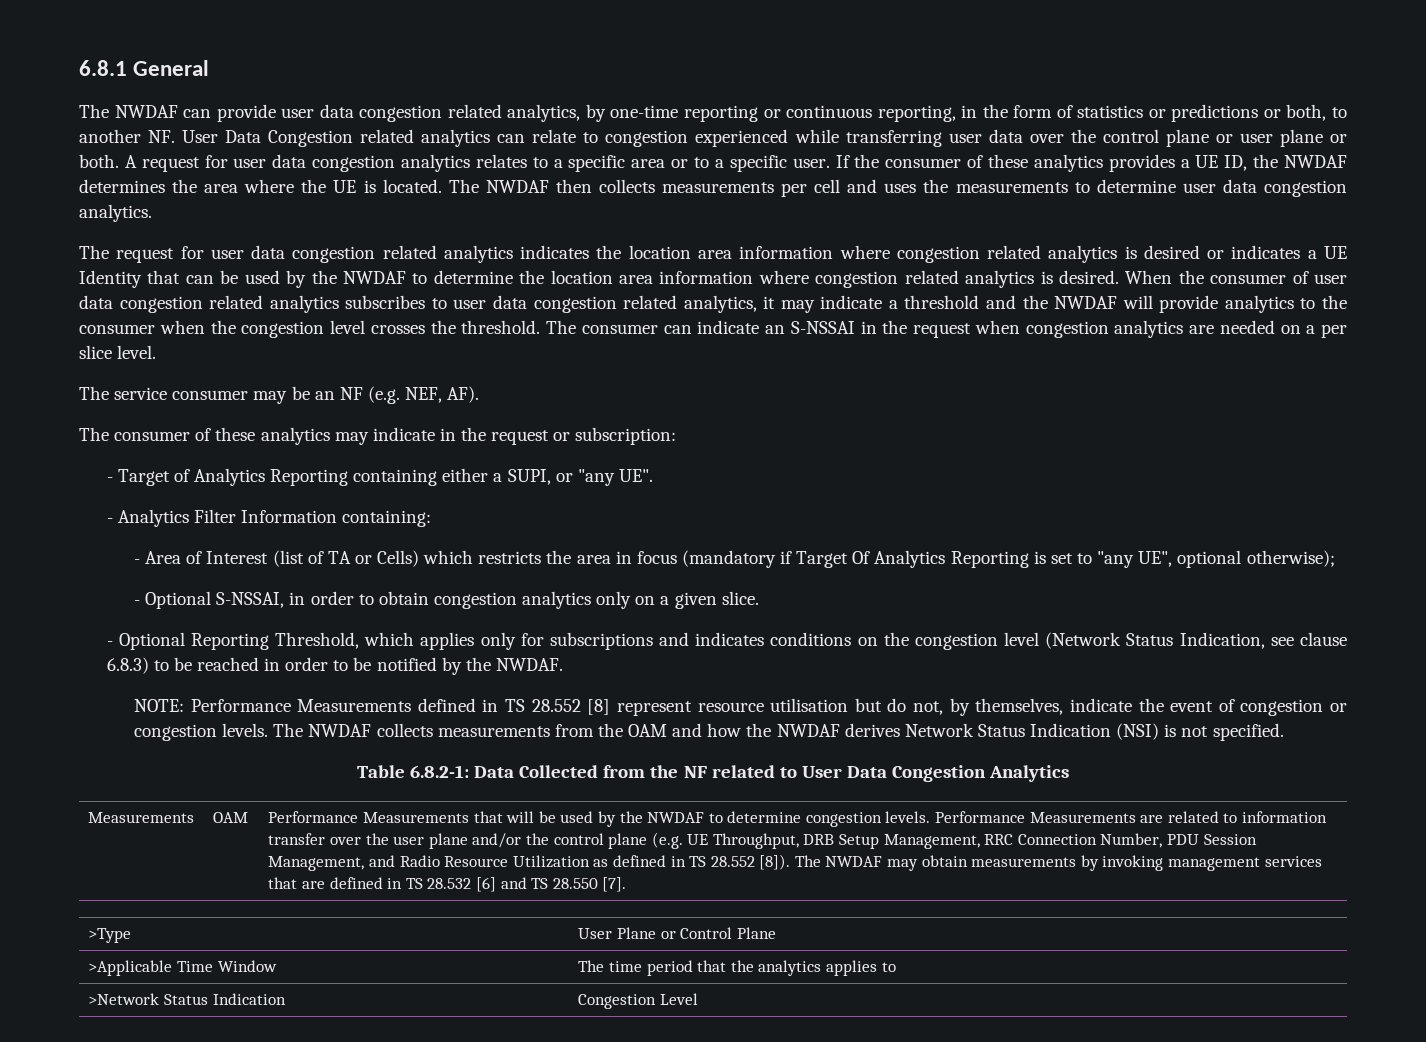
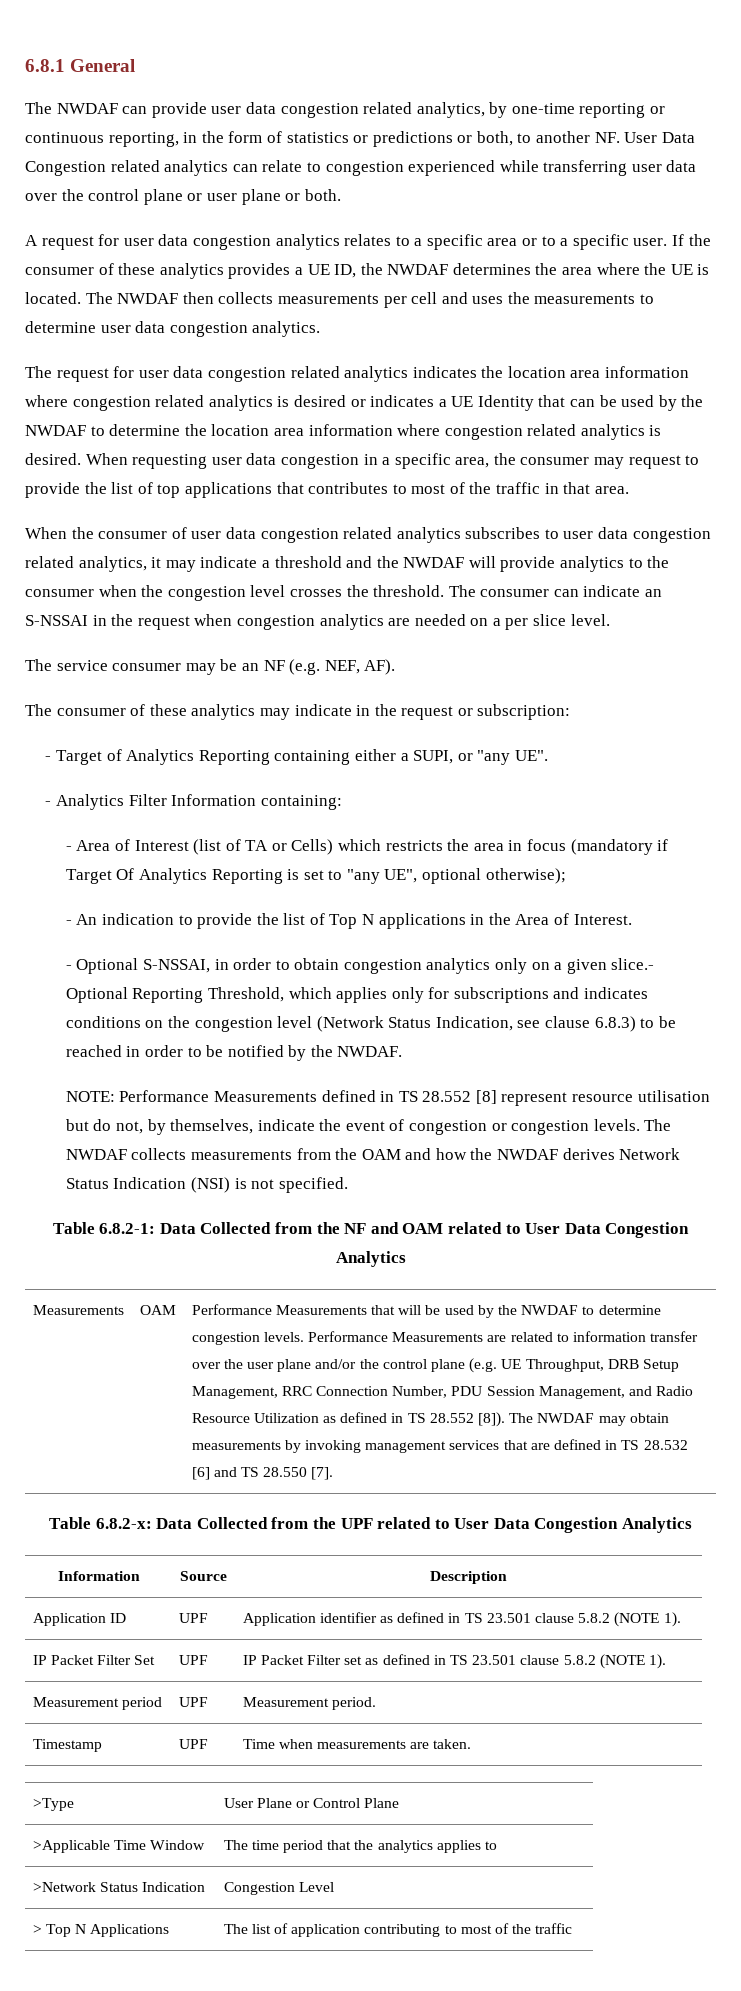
(119, 161) none -> (341, 195) //
(1173, 277) none -> [132,453,700,469] [25,482,629,498] [25,527,67,539] requesting user data congestion in a specific area, the consumer may request to provide the list of top applications that contributes to most of the traffic in that area. // When
(1335, 558) none -> [65,913,632,929] // - An indication to provide the list of Top N applications in the Area of Interest.
[721,591,759,605] [106,641,113,646] slice. // - -> [611,958,655,970] slice.-
(707, 772) none -> [370,1222,444,1234] and OAM
(627, 884) none -> [48,1517,693,1533] [57,1571,140,1581] [180,1571,227,1581] [430,1571,507,1584] [32,1613,126,1626] [178,1613,208,1623] [242,1612,681,1627] [32,1655,156,1665] [178,1655,208,1665] [242,1654,666,1669] [32,1697,162,1710] [178,1697,208,1707] [242,1697,376,1710] [32,1739,102,1752] [178,1739,208,1749] [242,1739,472,1749] // Table 6.8.2-x: Data Collected from the UPF related to User Data Congestion Analytics // Information | Source | Description // Application ID | UPF | Application identifier as defined in TS 23.501 clause 5.8.2 (NOTE 1). // IP Packet Filter Set | UPF | IP Packet Filter set as defined in TS 23.501 clause 5.8.2 (NOTE 1). // Measurement period | UPF | Measurement period. // Timestamp | UPF | Time when measurements are taken.
(698, 999) none -> [32,1924,170,1937] [223,1923,573,1937] // > Top N Applications | The list of application contributing to most of the traffic

